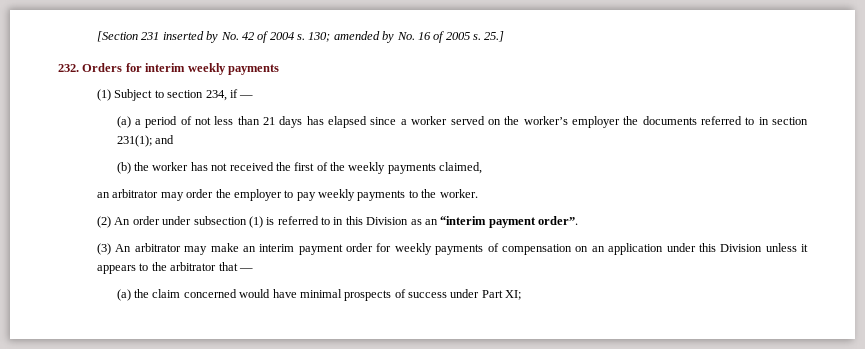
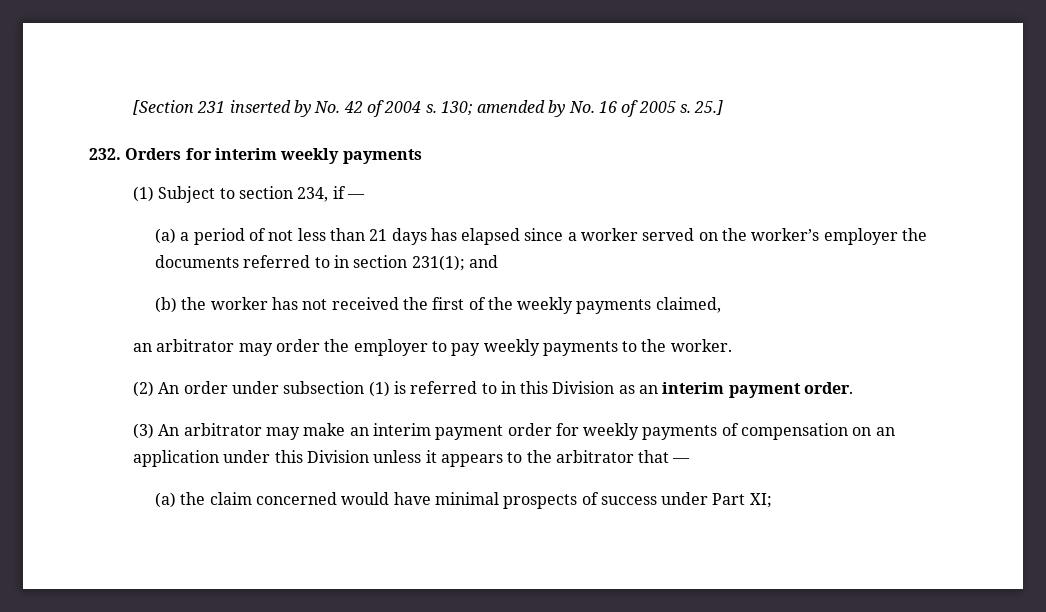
[440,216,579,228] “interim payment order”. -> [662,382,854,398] interim payment order.

